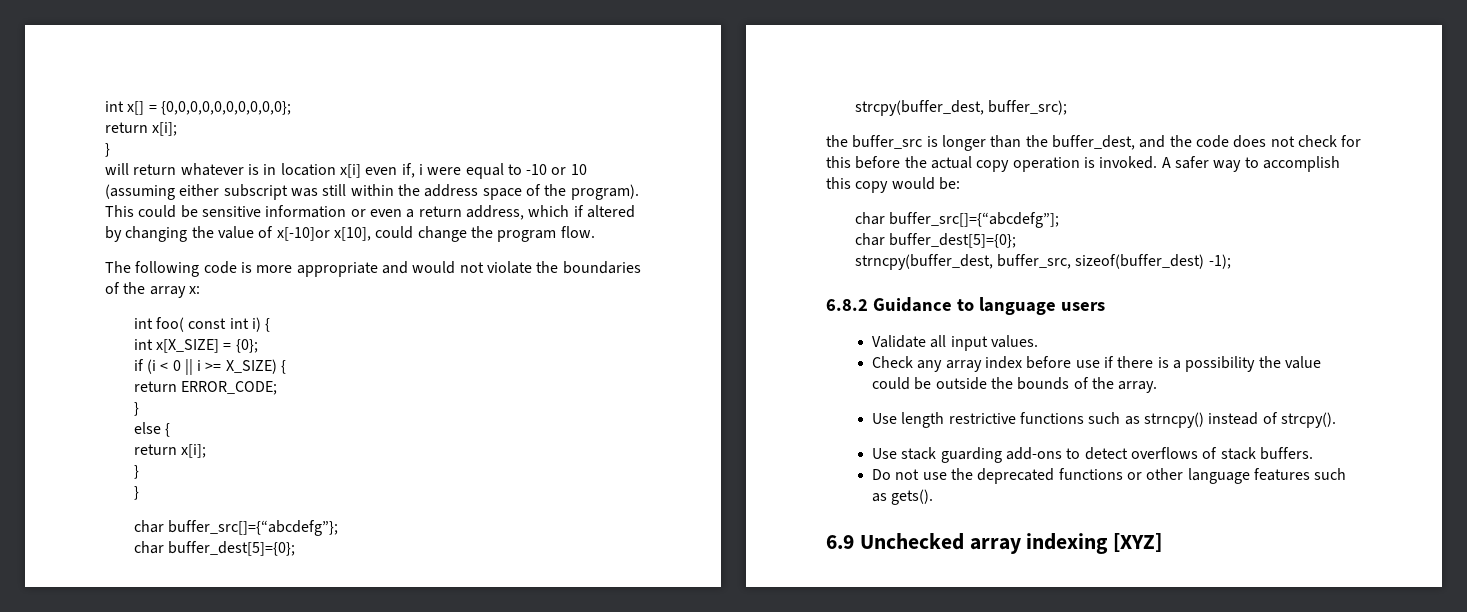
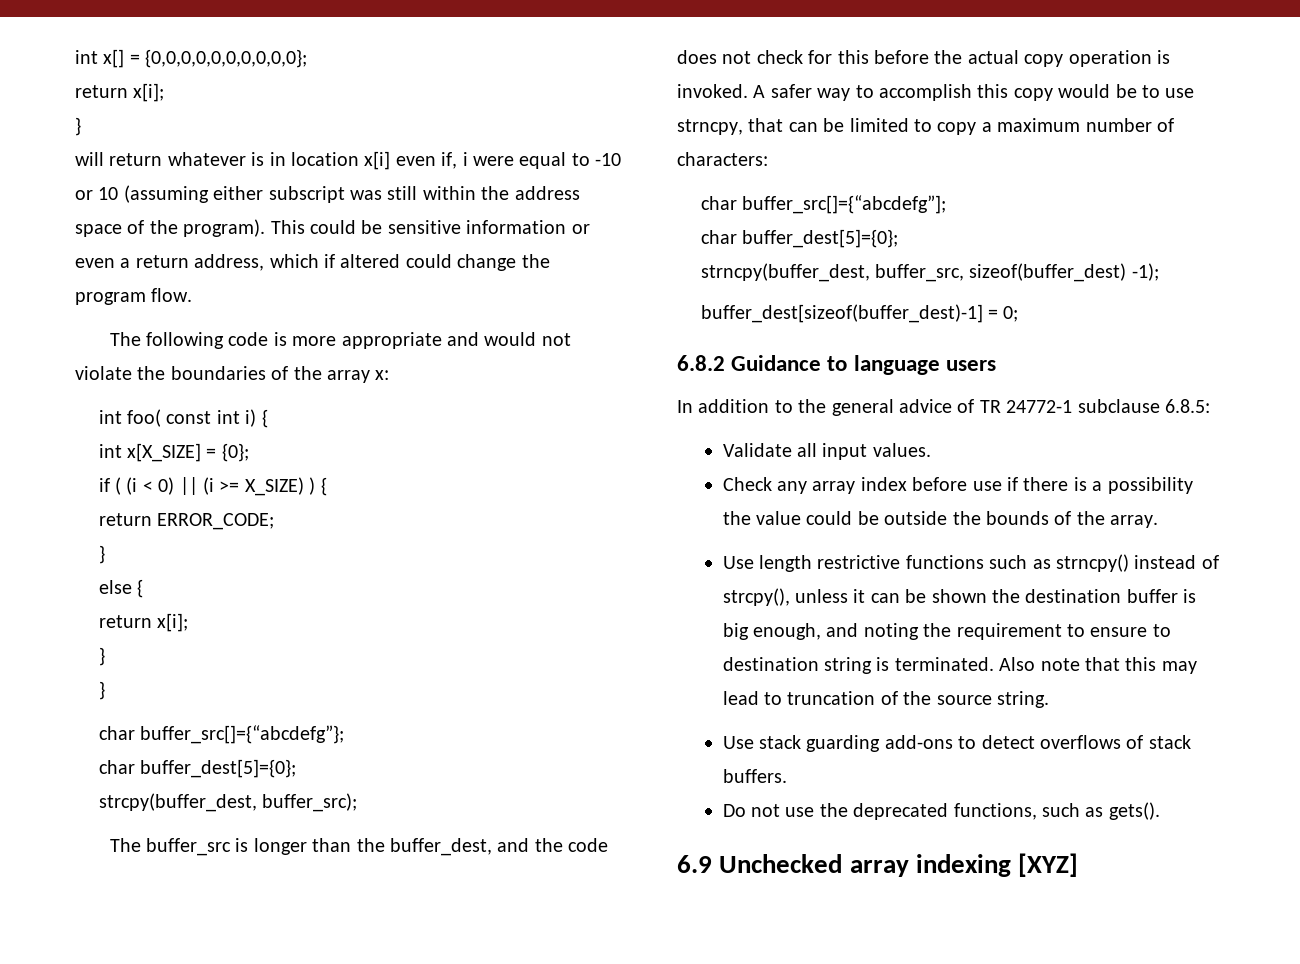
[105,226,371,242] by changing the value of x[-10]or x[10], -> (401, 261) none
(144, 365) none -> [115,477,122,495] (
[172,359,202,375] 0 || i -> [158,477,215,495] 0) || (i
(277, 366) none -> [309,477,316,495] )
[826,135,848,147] the -> [109,838,141,852] The
[938,177,960,190] be: -> [1115,84,1195,98] [677,118,1174,135] [677,152,768,166] be to use strncpy, that can be limited to copy a maximum number of characters:
(1231, 261) none -> [700,304,1019,323] // buffer_dest[sizeof(buffer_dest)-1] = 0;
(1105, 306) none -> [677,399,1210,416] // In addition to the general advice of TR 24772-1 subclause 6.8.5:
[1281,412,1337,428] strcpy(). -> [722,588,1197,606] [722,623,1171,640] [722,657,1197,674] [722,691,1050,708] strcpy(), unless it can be shown the destination buffer is big enough, and noting the requirement to ensure to destination string is terminated. Also note that this may lead to truncation of the source string.
[1058,468,1311,484] functions or other language features -> [953,803,1037,820] functions,

